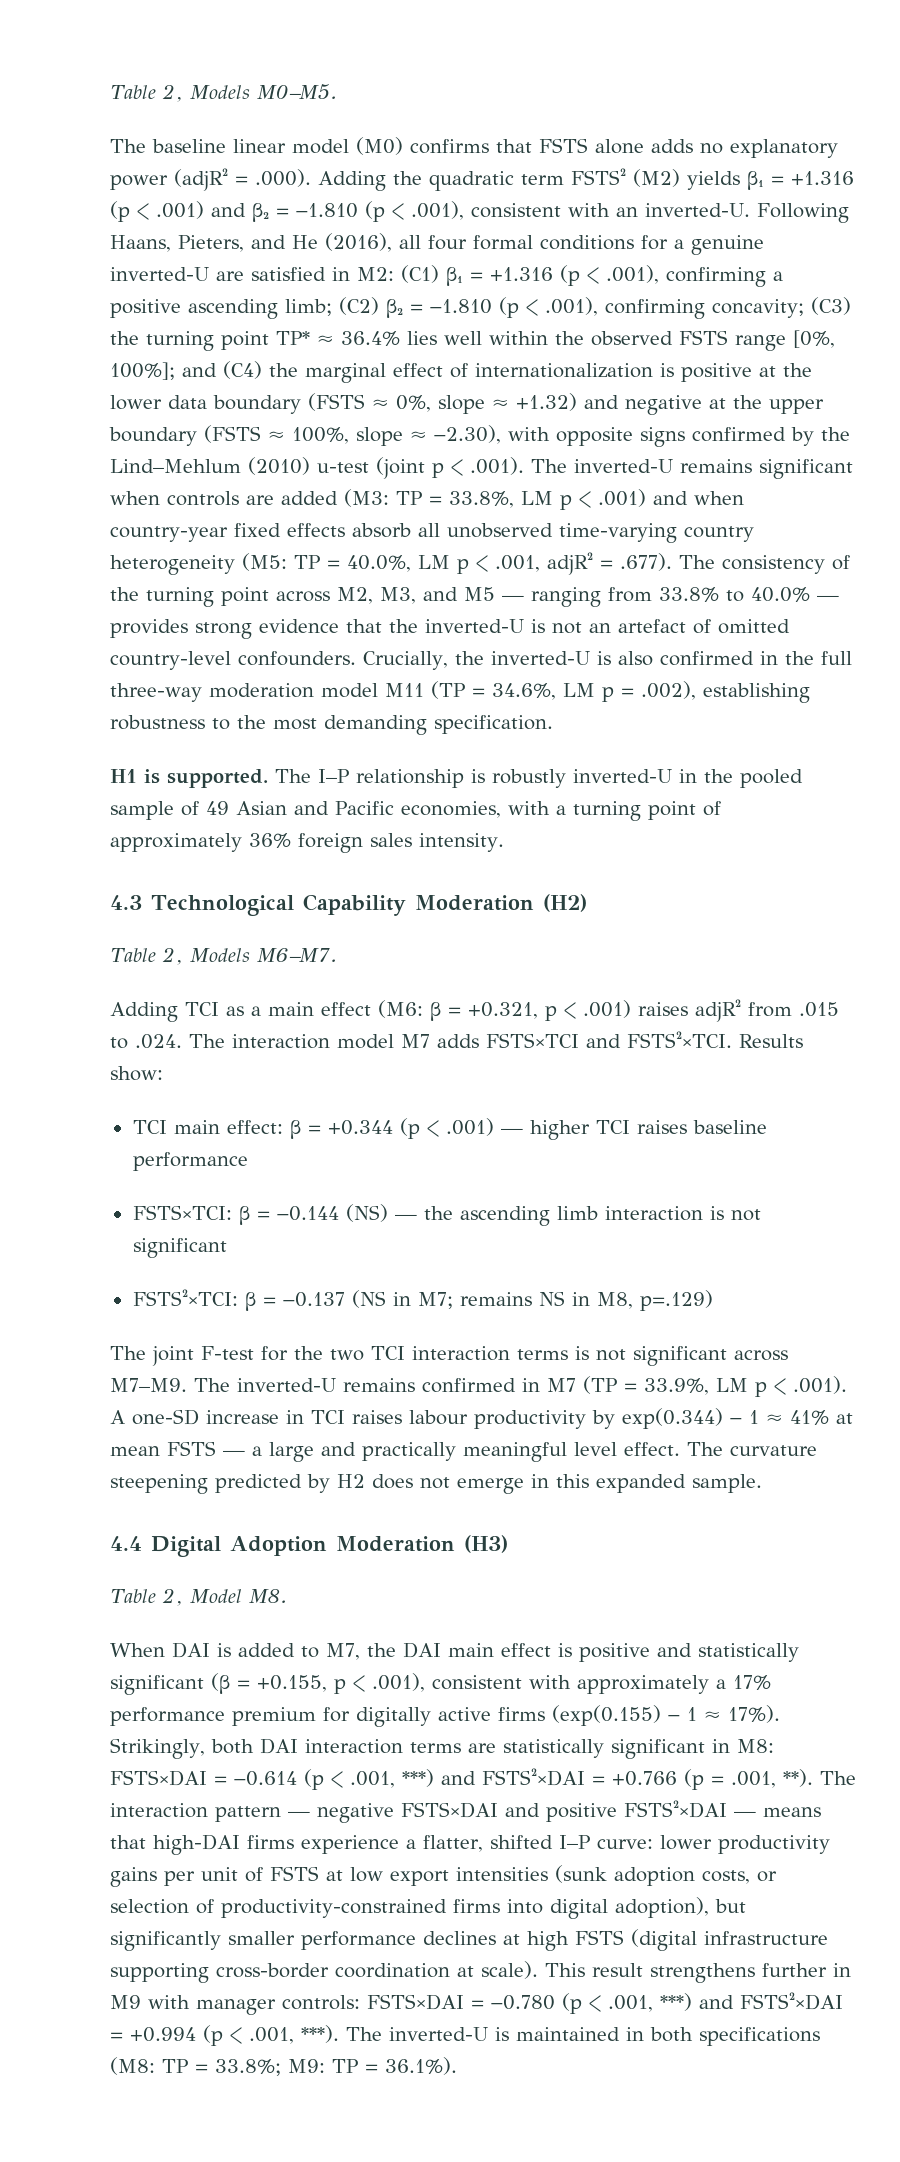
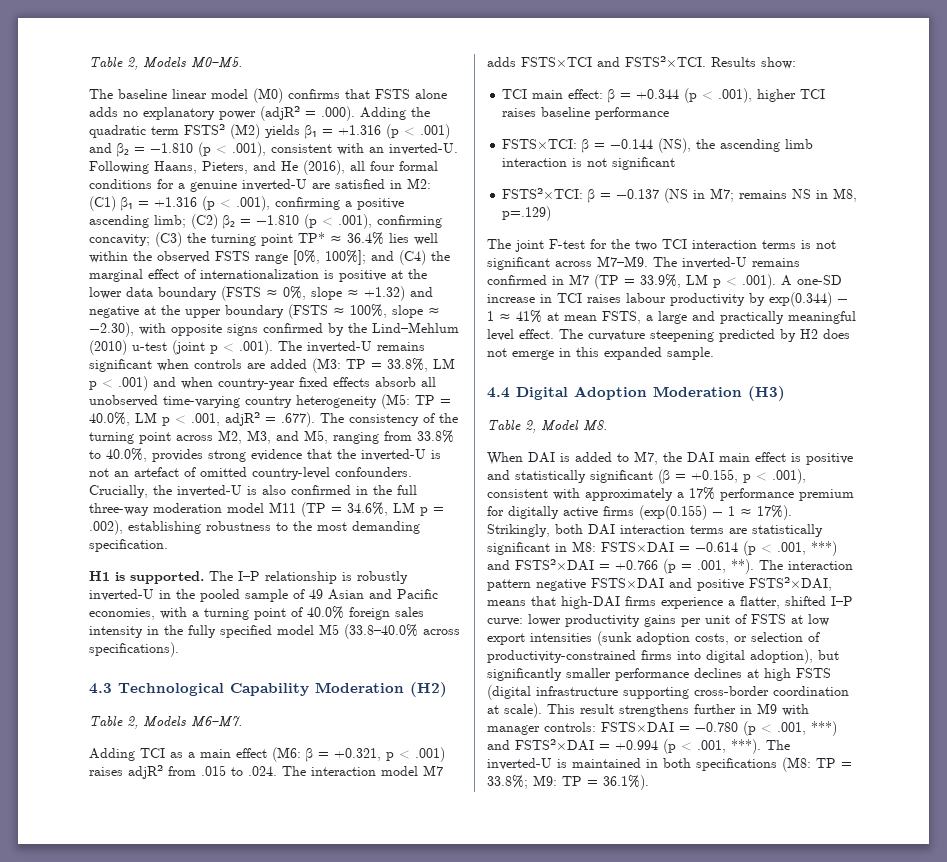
[464,587,524,601] M5 — -> [304,430,328,444] M5,
[751,587,839,602] 40.0% — -> [106,448,147,462] 40.0%,
[110,833,504,853] approximately 36% foreign sales intensity. -> [307,606,424,620] [89,624,460,639] [89,642,179,657] 40.0% foreign sales intensity in the fully specified model M5 (33.8–40.0% across specifications).
[445,1118,523,1136] .001) — -> [718,88,753,103] .001),
[345,1204,417,1222] (NS) — -> [658,138,692,153] (NS),
[167,1441,245,1456] FSTS — -> [602,311,641,324] FSTS,
[288,1811,310,1817] — -> (531, 585) none
[624,1800,756,1818] FSTS²×DAI — -> [749,577,832,591] FSTS²×DAI,

